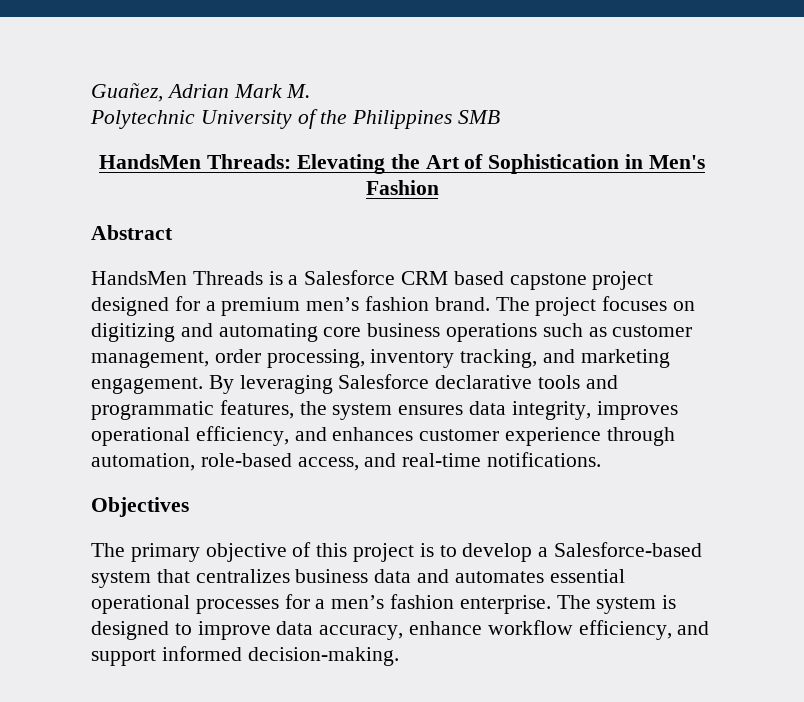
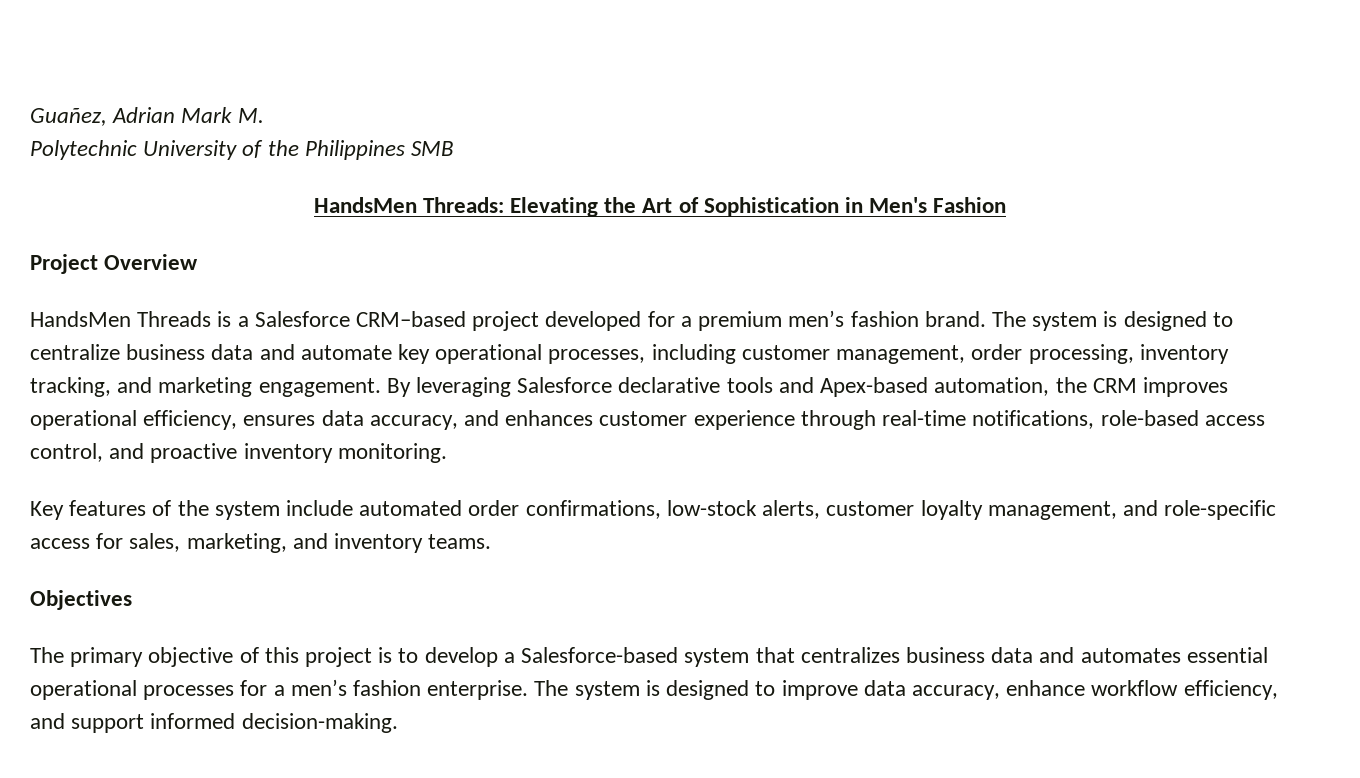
[91,225,173,240] Abstract -> [30,254,199,274] Project Overview
[401,271,654,290] [91,297,169,316] CRM based capstone project designed -> [356,311,642,331] CRM–based project developed
[535,296,696,316] [91,323,607,342] project focuses on digitizing and automating core business operations such as -> [1032,311,1233,331] [30,344,736,364] system is designed to centralize business data and automate key operational processes, including
[91,400,678,420] [91,426,289,446] programmatic features, the system ensures data integrity, improves operational efficiency, -> [820,377,1228,397] [30,410,458,430] Apex-based automation, the CRM improves operational efficiency, ensures data accuracy,
[91,452,602,471] automation, role-based access, and real-time notifications. -> [882,410,1265,429] [30,443,447,463] [30,500,1277,520] [30,533,492,553] real-time notifications, role-based access control, and proactive inventory monitoring. // Key features of the system include automated order confirmations, low-stock alerts, customer loyalty management, and role-specific access for sales, marketing, and inventory teams.

